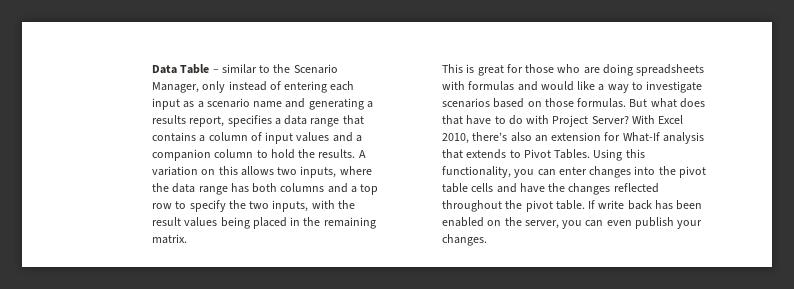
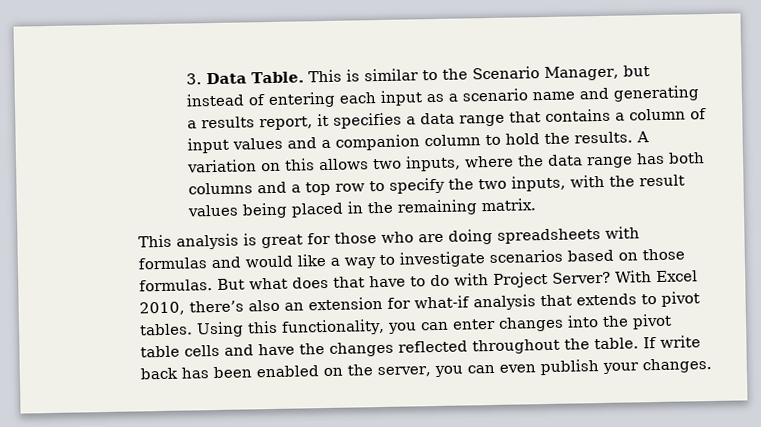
[152,64,219,74] Data Table – -> [186,69,361,85] 3. Data Table. This is
[202,81,226,93] only -> [623,65,651,77] but
(225, 121) none -> [317,113,330,127] it
(464, 68) none -> [176,233,240,250] analysis
[622,132,660,142] What-If -> [414,295,471,309] what-if
[523,149,591,159] Pivot Tables. -> [661,291,701,307] [139,323,194,336] pivot tables.
[525,200,553,212] pivot -> (591, 344) none

